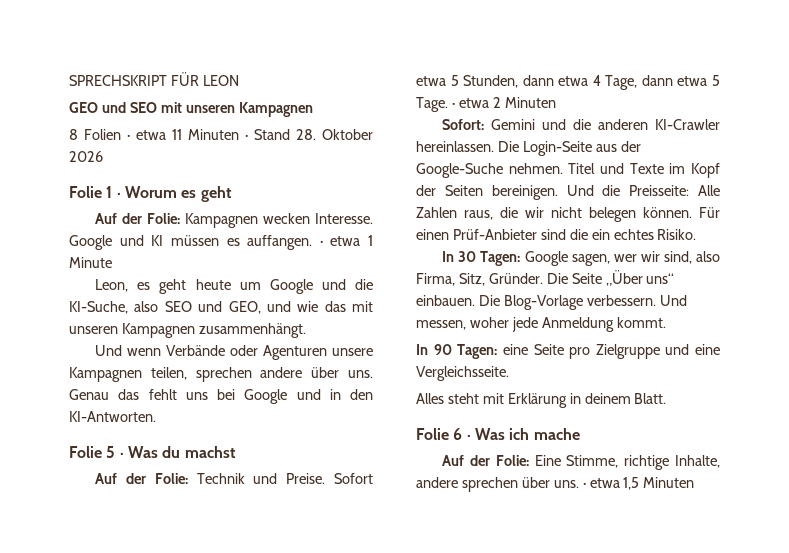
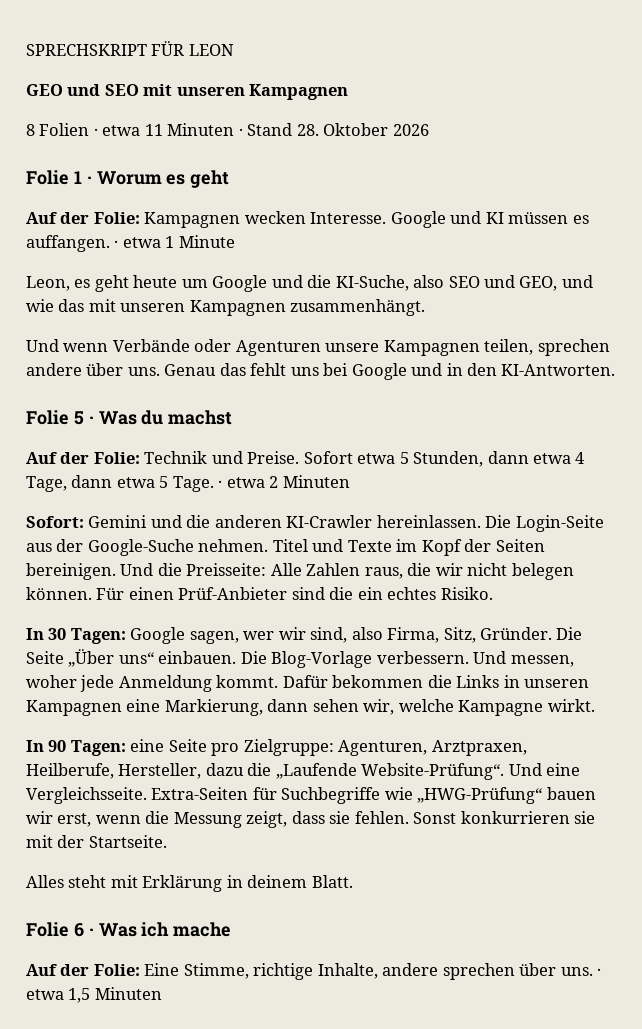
(666, 322) none -> [282,675,590,688] [26,699,595,716] Dafür bekommen die Links in unseren Kampagnen eine Markierung, dann sehen wir, welche Kampagne wirkt.
[595,344,720,359] [416,366,509,381] Zielgruppe und eine Vergleichsseite. -> [243,739,527,756] [26,763,581,780] [26,787,596,804] [26,811,596,828] [26,835,167,848] Zielgruppe: Agenturen, Arztpraxen, Heilberufe, Hersteller, dazu die „Laufende Website-Prüfung“. Und eine Vergleichsseite. Extra-Seiten für Suchbegriffe wie „HWG-Prüfung“ bauen wir erst, wenn die Messung zeigt, dass sie fehlen. Sonst konkurrieren sie mit der Startseite.

